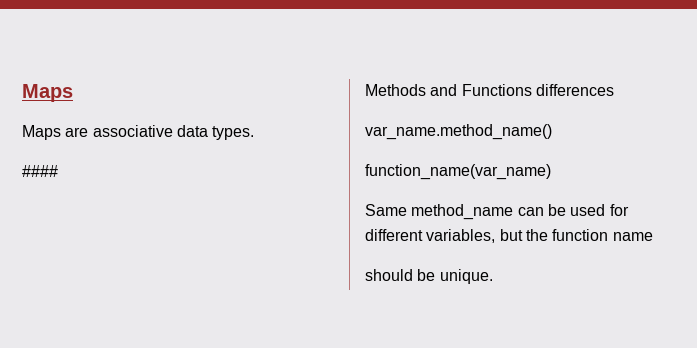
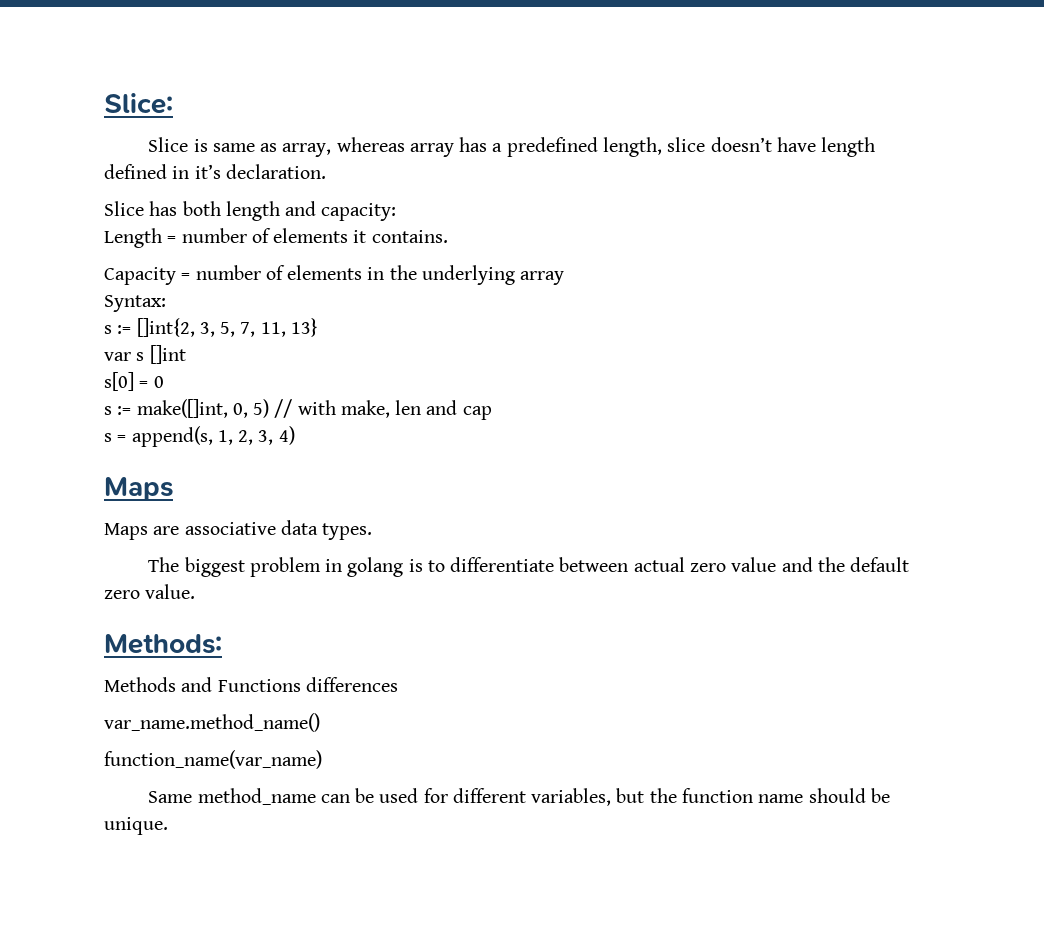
(22, 93) none -> [104,93,173,114] [148,137,876,157] [104,164,326,179] [104,201,397,221] [104,228,448,248] [104,265,565,285] [104,295,166,312] [104,318,318,337] [104,345,186,364] [104,372,164,391] [104,399,492,420] [104,426,295,447] Slice: // Slice is same as array, whereas array has a predefined length, slice doesn’t have length defined in it’s declaration. // Slice has both length and capacity: // Length = number of elements it contains. // Capacity = number of elements in the underlying array // Syntax: // s := []int{2, 3, 5, 7, 11, 13} // var s []int // s[0] = 0 // s := make([]int, 0, 5) // with make, len and cap // s = append(s, 1, 2, 3, 4) //
[22,165,58,177] #### -> [148,557,910,577] [104,584,196,599] [104,634,222,654] The biggest problem in golang is to differentiate between actual zero value and the default zero value. // Methods:
(653, 236) // -> (804, 798) none

